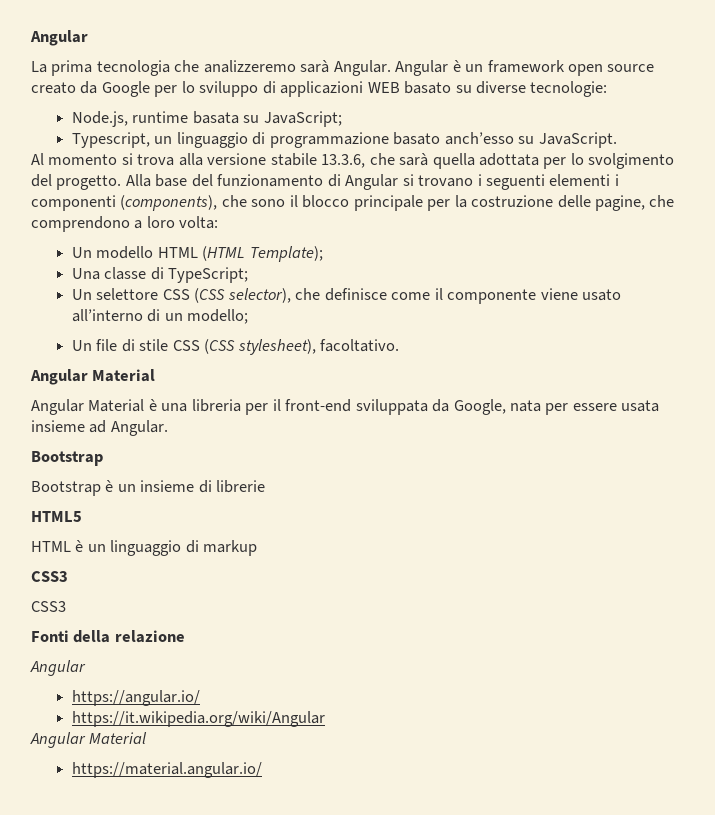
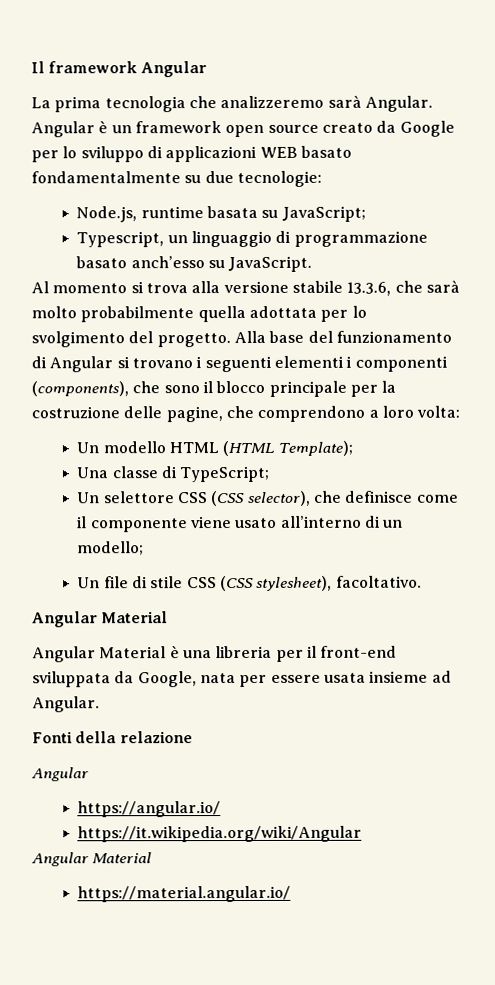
(30, 38) none -> [31,61,138,74] Il framework
[455,81,527,94] su diverse -> [31,171,234,184] fondamentalmente su due
(429, 159) none -> [31,306,195,323] molto probabilmente
[31,451,103,466] [31,480,266,496] [31,511,82,522] [31,540,258,556] [31,571,68,582] [31,601,66,612] // Bootstrap // Bootstrap è un insieme di librerie // HTML5 // HTML è un linguaggio di markup // CSS3 // CSS3 -> (100, 704) none

